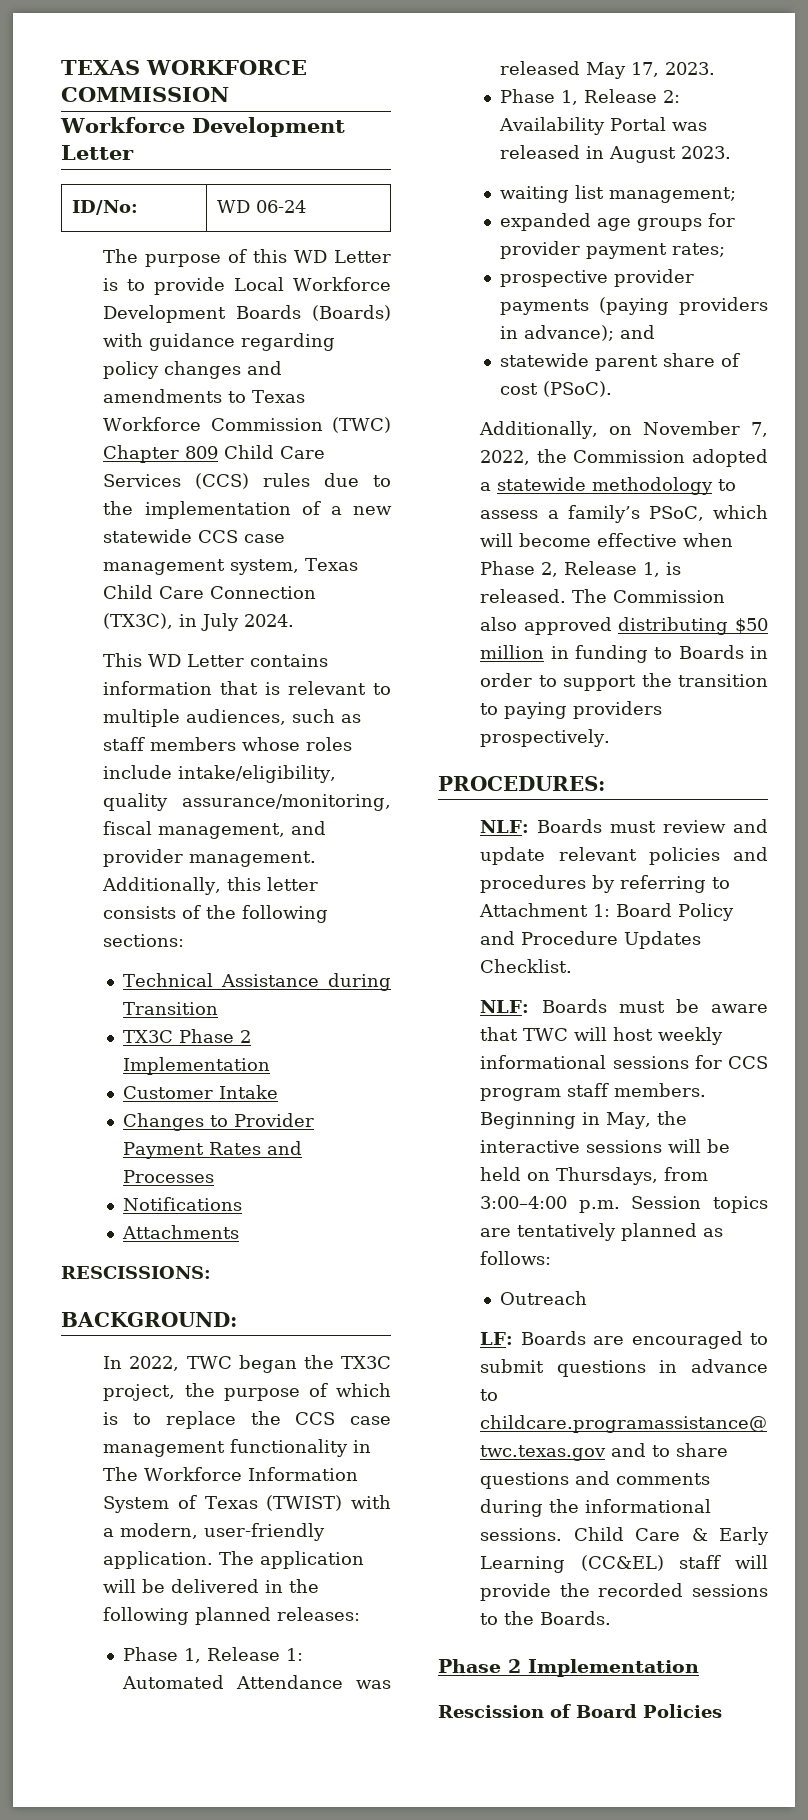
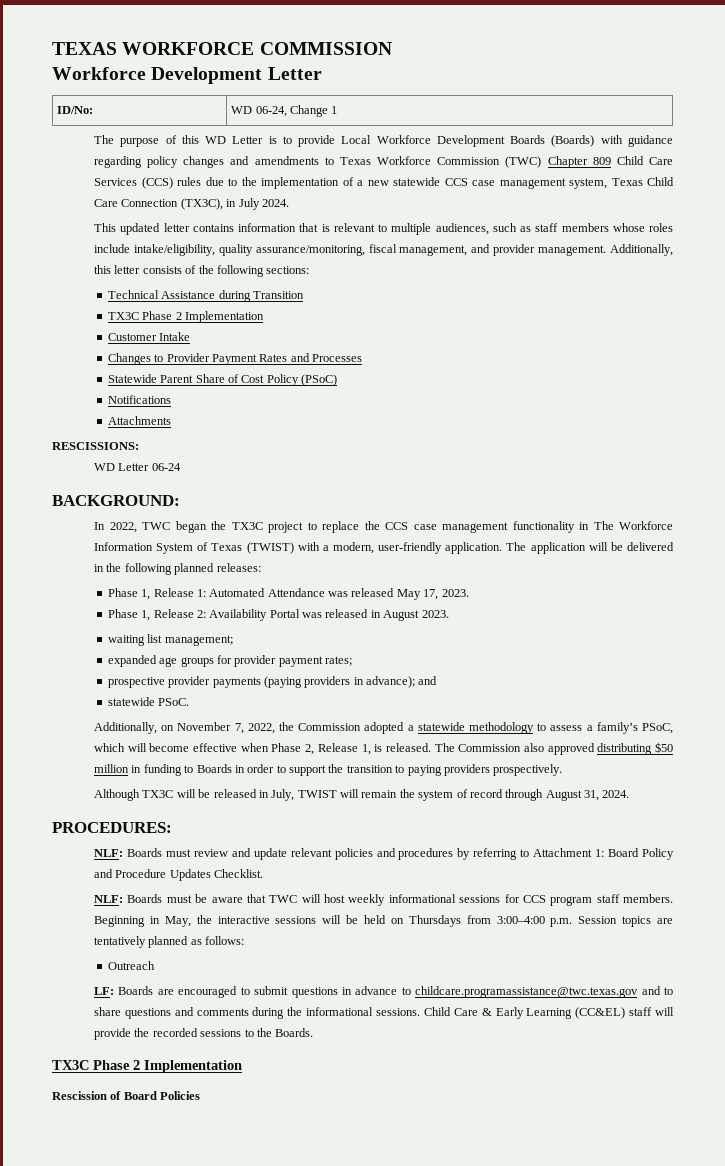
[256,200,307,213] 06-24 -> [255,105,338,117] 06-24, Change 1
[148,654,245,667] WD Letter -> [120,223,190,235] updated letter
(215, 1176) none -> [107,374,338,386] // Statewide Parent Share of Cost Policy (PSoC)
(211, 1272) none -> [94,463,181,471] // WD Letter 06-24
[103,1383,391,1401] [103,1412,119,1425] project, the purpose of which is -> [268,522,304,533] project
[595,353,741,371] [500,381,613,397] parent share of cost (PSoC). -> [158,698,190,706] PSoC.
(611, 738) none -> [94,789,630,801] // Although TX3C will be released in July, TWIST will remain the system of record through August 31, 2024.
[556,1167,659,1185] Thursdays, -> [408,915,461,927] Thursdays
(612, 1618) none -> [52,1060,89,1070] TX3C

